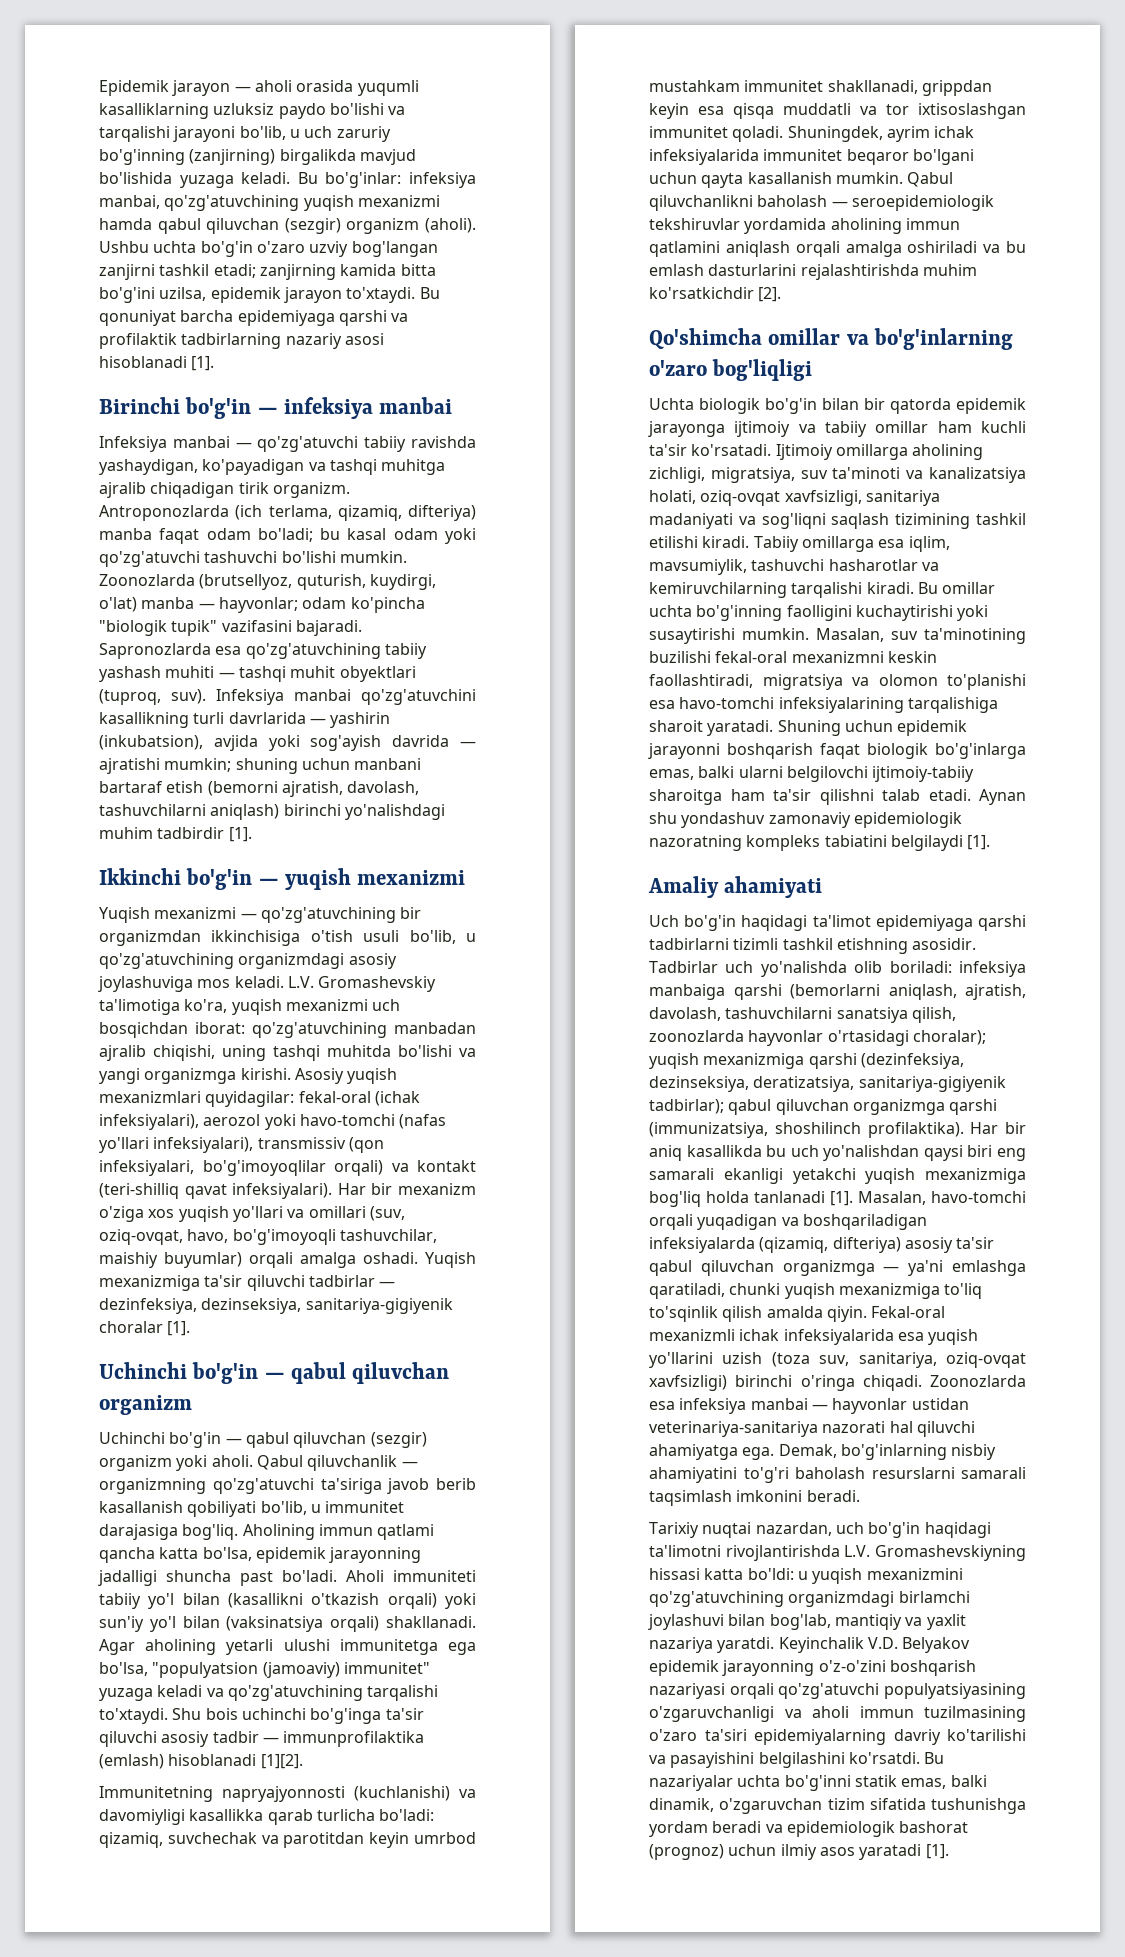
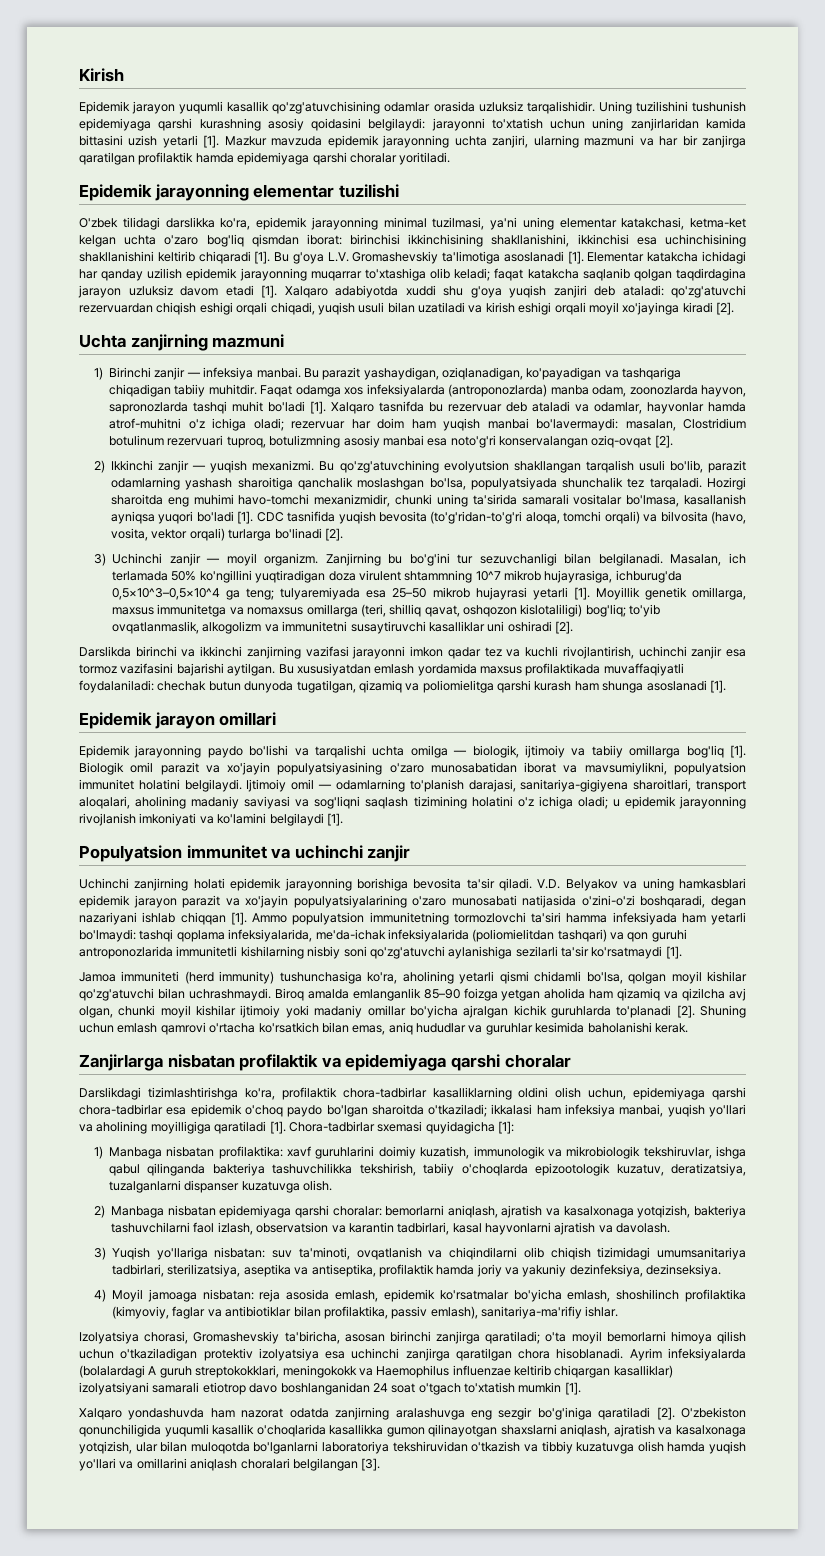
[99,80,419,96] [99,103,406,119] [99,126,391,142] [99,149,416,165] [99,172,476,188] [99,195,440,211] [99,218,476,234] [99,241,438,257] [99,264,436,280] [99,287,440,303] [99,310,409,326] [99,333,384,349] [99,356,215,371] [99,397,453,419] [99,436,477,452] [99,459,446,475] [99,482,350,498] [99,505,476,521] [99,528,476,544] [99,551,407,567] [99,574,436,590] [99,597,425,613] [99,620,362,636] [99,643,427,659] [99,666,416,682] [99,689,476,705] [99,712,391,728] [99,735,476,751] [99,758,422,774] [99,781,420,797] [99,804,445,820] [99,827,252,842] [99,868,466,890] [99,907,422,923] [99,930,476,946] [99,953,397,969] [98,976,437,992] [99,999,401,1015] [99,1022,476,1038] [99,1045,476,1061] [99,1068,398,1084] [99,1091,420,1107] [99,1114,447,1130] [99,1137,384,1153] [99,1160,476,1176] [99,1183,477,1199] [99,1206,405,1222] [99,1229,437,1245] [99,1252,476,1268] [99,1275,396,1291] [99,1298,453,1314] [99,1321,191,1336] [99,1362,450,1384] [99,1395,192,1415] [99,1432,427,1448] [99,1455,418,1471] [99,1478,476,1494] [99,1501,405,1517] [99,1524,435,1540] [99,1547,422,1563] [98,1570,476,1586] [99,1593,476,1609] [99,1616,477,1632] [99,1639,477,1655] [99,1662,430,1678] [99,1685,439,1701] [99,1708,424,1724] [99,1731,425,1747] [99,1754,303,1769] [99,1786,476,1802] [99,1809,435,1825] [99,1832,477,1848] [649,80,992,96] [649,103,1026,119] [649,126,975,142] [649,149,974,165] [649,172,954,188] [649,195,994,211] [649,218,960,234] [649,241,1026,257] [649,264,977,280] [649,287,782,302] [649,328,1014,350] [649,359,813,381] [649,398,1026,414] [648,421,1026,437] [649,444,984,460] [649,467,1026,483] [649,490,940,506] [649,513,1026,529] [649,536,950,552] [649,559,939,575] [649,582,996,598] [649,605,989,621] [649,628,1026,644] [649,651,937,663] [649,674,1026,690] [649,697,998,713] [649,720,968,736] [648,743,1026,759] [649,766,975,782] [649,789,1026,805] [649,812,962,828] [649,835,991,851] [648,876,823,898] [649,915,1026,931] [649,938,977,954] [649,961,1026,977] [649,984,1026,1000] [649,1007,956,1023] [649,1030,986,1046] [649,1053,964,1069] [649,1076,1006,1092] [649,1099,998,1115] [649,1122,1026,1138] [649,1145,1026,1161] [649,1168,1026,1184] [649,1191,1026,1207] [649,1214,927,1230] [649,1237,995,1253] [649,1260,1026,1276] [649,1283,983,1299] [649,1306,946,1322] [649,1329,979,1345] [649,1352,1026,1368] [649,1375,1026,1391] [649,1398,969,1414] [649,1421,975,1437] [649,1444,997,1460] [649,1467,1026,1483] [649,1490,860,1506] [649,1522,991,1538] [649,1545,1026,1561] [649,1568,963,1584] [649,1591,970,1607] [648,1614,966,1630] [649,1637,971,1653] [649,1660,976,1676] [649,1683,1026,1699] [649,1706,1026,1722] [649,1729,1026,1745] [649,1752,945,1768] [649,1775,987,1791] [649,1798,1026,1814] [649,1821,969,1837] [649,1844,949,1860] Epidemik jarayon — aholi orasida yuqumli kasalliklarning uzluksiz paydo bo'lishi va tarqalishi jarayoni bo'lib, u uch zaruriy bo'g'inning (zanjirning) birgalikda mavjud bo'lishida yuzaga keladi. Bu bo'g'inlar: infeksiya manbai, qo'zg'atuvchining yuqish mexanizmi hamda qabul qiluvchan (sezgir) organizm (aholi). Ushbu uchta bo'g'in o'zaro uzviy bog'langan zanjirni tashkil etadi; zanjirning kamida bitta bo'g'ini uzilsa, epidemik jarayon to'xtaydi. Bu qonuniyat barcha epidemiyaga qarshi va profilaktik tadbirlarning nazariy asosi hisoblanadi [1]. // Birinchi bo'g'in — infeksiya manbai // Infeksiya manbai — qo'zg'atuvchi tabiiy ravishda yashaydigan, ko'payadigan va tashqi muhitga ajralib chiqadigan tirik organizm. Antroponozlarda (ich terlama, qizamiq, difteriya) manba faqat odam bo'ladi; bu kasal odam yoki qo'zg'atuvchi tashuvchi bo'lishi mumkin. Zoonozlarda (brutsellyoz, quturish, kuydirgi, o'lat) manba — hayvonlar; odam ko'pincha "biologik tupik" vazifasini bajaradi. Sapronozlarda esa qo'zg'atuvchining tabiiy yashash muhiti — tashqi muhit obyektlari (tuproq, suv). Infeksiya manbai qo'zg'atuvchini kasallikning turli davrlarida — yashirin (inkubatsion), avjida yoki sog'ayish davrida — ajratishi mumkin; shuning uchun manbani bartaraf etish (bemorni ajratish, davolash, tashuvchilarni aniqlash) birinchi yo'nalishdagi muhim tadbirdir [1]. // Ikkinchi bo'g'in — yuqish mexanizmi // Yuqish mexanizmi — qo'zg'atuvchining bir organizmdan ikkinchisiga o'tish usuli bo'lib, u qo'zg'atuvchining organizmdagi asosiy joylashuviga mos keladi. L.V. Gromashevskiy ta'limotiga ko'ra, yuqish mexanizmi uch bosqichdan iborat: qo'zg'atuvchining manbadan ajralib chiqishi, uning tashqi muhitda bo'lishi va yangi organizmga kirishi. Asosiy yuqish mexanizmlari quyidagilar: fekal-oral (ichak infeksiyalari), aerozol yoki havo-tomchi (nafas yo'llari infeksiyalari), transmissiv (qon infeksiyalari, bo'g'imoyoqlilar orqali) va kontakt (teri-shilliq qavat infeksiyalari). Har bir mexanizm o'ziga xos yuqish yo'llari va omillari (suv, oziq-ovqat, havo, bo'g'imoyoqli tashuvchilar, maishiy buyumlar) orqali amalga oshadi. Yuqish mexanizmiga ta'sir qiluvchi tadbirlar — dezinfeksiya, dezinseksiya, sanitariya-gigiyenik choralar [1]. // Uchinchi bo'g'in — qabul qiluvchan organizm // Uchinchi bo'g'in — qabul qiluvchan (sezgir) organizm yoki aholi. Qabul qiluvchanlik — organizmning qo'zg'atuvchi ta'siriga javob berib kasallanish qobiliyati bo'lib, u immunitet darajasiga bog'liq. Aholining immun qatlami qancha katta bo'lsa, epidemik jarayonning jadalligi shuncha past bo'ladi. Aholi immuniteti tabiiy yo'l bilan (kasallikni o'tkazish orqali) yoki sun'iy yo'l bilan (vaksinatsiya orqali) shakllanadi. Agar aholining yetarli ulushi immunitetga ega bo'lsa, "populyatsion (jamoaviy) immunitet" yuzaga keladi va qo'zg'atuvchining tarqalishi to'xtaydi. Shu bois uchinchi bo'g'inga ta'sir qiluvchi asosiy tadbir — immunprofilaktika (emlash) hisoblanadi [1][2]. // Immunitetning napryajyonnosti (kuchlanishi) va davomiyligi kasallikka qarab turlicha bo'ladi: qizamiq, suvchechak va parotitdan keyin umrbod mustahkam immunitet shakllanadi, grippdan keyin esa qisqa muddatli va tor ixtisoslashgan immunitet qoladi. Shuningdek, ayrim ichak infeksiyalarida immunitet beqaror bo'lgani uchun qayta kasallanish mumkin. Qabul qiluvchanlikni baholash — seroepidemiologik tekshiruvlar yordamida aholining immun qatlamini aniqlash orqali amalga oshiriladi va bu emlash dasturlarini rejalashtirishda muhim ko'rsatkichdir [2]. // Qo'shimcha omillar va bo'g'inlarning o'zaro bog'liqligi // Uchta biologik bo'g'in bilan bir qatorda epidemik jarayonga ijtimoiy va tabiiy omillar ham kuchli ta'sir ko'rsatadi. Ijtimoiy omillarga aholining zichligi, migratsiya, suv ta'minoti va kanalizatsiya holati, oziq-ovqat xavfsizligi, sanitariya madaniyati va sog'liqni saqlash tizimining tashkil etilishi kiradi. Tabiiy omillarga esa iqlim, mavsumiylik, tashuvchi hasharotlar va kemiruvchilarning tarqalishi kiradi. Bu omillar uchta bo'g'inning faolligini kuchaytirishi yoki susaytirishi mumkin. Masalan, suv ta'minotining buzilishi fekal-oral mexanizmni keskin faollashtiradi, migratsiya va olomon to'planishi esa havo-tomchi infeksiyalarining tarqalishiga sharoit yaratadi. Shuning uchun epidemik jarayonni boshqarish faqat biologik bo'g'inlarga emas, balki ularni belgilovchi ijtimoiy-tabiiy sharoitga ham ta'sir qilishni talab etadi. Aynan shu yondashuv zamonaviy epidemiologik nazoratning kompleks tabiatini belgilaydi [1]. // Amaliy ahamiyati // Uch bo'g'in haqidagi ta'limot epidemiyaga qarshi tadbirlarni tizimli tashkil etishning asosidir. Tadbirlar uch yo'nalishda olib boriladi: infeksiya manbaiga qarshi (bemorlarni aniqlash, ajratish, davolash, tashuvchilarni sanatsiya qilish, zoonozlarda hayvonlar o'rtasidagi choralar); yuqish mexanizmiga qarshi (dezinfeksiya, dezinseksiya, deratizatsiya, sanitariya-gigiyenik tadbirlar); qabul qiluvchan organizmga qarshi (immunizatsiya, shoshilinch profilaktika). Har bir aniq kasallikda bu uch yo'nalishdan qaysi biri eng samarali ekanligi yetakchi yuqish mexanizmiga bog'liq holda tanlanadi [1]. Masalan, havo-tomchi orqali yuqadigan va boshqariladigan infeksiyalarda (qizamiq, difteriya) asosiy ta'sir qabul qiluvchan organizmga — ya'ni emlashga qaratiladi, chunki yuqish mexanizmiga to'liq to'sqinlik qilish amalda qiyin. Fekal-oral mexanizmli ichak infeksiyalarida esa yuqish yo'llarini uzish (toza suv, sanitariya, oziq-ovqat xavfsizligi) birinchi o'ringa chiqadi. Zoonozlarda esa infeksiya manbai — hayvonlar ustidan veterinariya-sanitariya nazorati hal qiluvchi ahamiyatga ega. Demak, bo'g'inlarning nisbiy ahamiyatini to'g'ri baholash resurslarni samarali taqsimlash imkonini beradi. // Tarixiy nuqtai nazardan, uch bo'g'in haqidagi ta'limotni rivojlantirishda L.V. Gromashevskiyning hissasi katta bo'ldi: u yuqish mexanizmini qo'zg'atuvchining organizmdagi birlamchi joylashuvi bilan bog'lab, mantiqiy va yaxlit nazariya yaratdi. Keyinchalik V.D. Belyakov epidemik jarayonning o'z-o'zini boshqarish nazariyasi orqali qo'zg'atuvchi populyatsiyasining o'zgaruvchanligi va aholi immun tuzilmasining o'zaro ta'siri epidemiyalarning davriy ko'tarilishi va pasayishini belgilashini ko'rsatdi. Bu nazariyalar uchta bo'g'inni statik emas, balki dinamik, o'zgaruvchan tizim sifatida tushunishga yordam beradi va epidemiologik bashorat (prognoz) uchun ilmiy asos yaratadi [1]. -> [79,68,124,82] [79,101,746,114] [79,118,746,131] [79,135,746,148] [79,152,451,165] [79,184,399,201] [79,217,746,230] [79,234,746,247] [79,251,746,264] [79,268,746,281] [78,285,746,298] [79,302,734,315] [79,334,285,351] [93,367,682,380] [109,384,746,397] [109,401,746,414] [109,418,747,431] [109,435,673,448] [93,460,746,473] [111,477,746,490] [111,494,746,507] [111,511,747,524] [111,528,343,541] [93,553,746,566] [112,570,682,583] [112,587,746,600] [112,604,661,617] [112,621,574,634] [79,646,747,659] [79,663,684,676] [79,680,726,693] [79,712,277,729] [79,745,746,758] [79,762,746,775] [79,779,746,792] [79,796,746,809] [79,813,343,826] [79,845,411,862] [79,878,746,891] [79,895,746,908] [79,912,746,925] [79,929,687,942] [79,946,682,959] [79,971,747,984] [79,988,747,1001] [79,1005,746,1018] [79,1022,688,1035] [79,1054,571,1071] [79,1087,746,1100] [79,1104,746,1117] [79,1121,514,1134] [93,1146,746,1159] [109,1163,747,1176] [109,1180,333,1193] [93,1205,747,1218] [111,1222,671,1235] [93,1247,746,1260] [112,1264,722,1277] [93,1289,746,1302] [112,1306,619,1319] [79,1331,746,1344] [79,1348,746,1361] [79,1365,673,1378] [79,1382,581,1395] [79,1407,746,1420] [79,1424,746,1437] [79,1441,747,1454] [79,1458,381,1471] Kirish // Epidemik jarayon yuqumli kasallik qo'zg'atuvchisining odamlar orasida uzluksiz tarqalishidir. Uning tuzilishini tushunish epidemiyaga qarshi kurashning asosiy qoidasini belgilaydi: jarayonni to'xtatish uchun uning zanjirlaridan kamida bittasini uzish yetarli [1]. Mazkur mavzuda epidemik jarayonning uchta zanjiri, ularning mazmuni va har bir zanjirga qaratilgan profilaktik hamda epidemiyaga qarshi choralar yoritiladi. // Epidemik jarayonning elementar tuzilishi // O'zbek tilidagi darslikka ko'ra, epidemik jarayonning minimal tuzilmasi, ya'ni uning elementar katakchasi, ketma-ket kelgan uchta o'zaro bog'liq qismdan iborat: birinchisi ikkinchisining shakllanishini, ikkinchisi esa uchinchisining shakllanishini keltirib chiqaradi [1]. Bu g'oya L.V. Gromashevskiy ta'limotiga asoslanadi [1]. Elementar katakcha ichidagi har qanday uzilish epidemik jarayonning muqarrar to'xtashiga olib keladi; faqat katakcha saqlanib qolgan taqdirdagina jarayon uzluksiz davom etadi [1]. Xalqaro adabiyotda xuddi shu g'oya yuqish zanjiri deb ataladi: qo'zg'atuvchi rezervuardan chiqish eshigi orqali chiqadi, yuqish usuli bilan uzatiladi va kirish eshigi orqali moyil xo'jayinga kiradi [2]. // Uchta zanjirning mazmuni // 1) Birinchi zanjir — infeksiya manbai. Bu parazit yashaydigan, oziqlanadigan, ko'payadigan va tashqariga chiqadigan tabiiy muhitdir. Faqat odamga xos infeksiyalarda (antroponozlarda) manba odam, zoonozlarda hayvon, sapronozlarda tashqi muhit bo'ladi [1]. Xalqaro tasnifda bu rezervuar deb ataladi va odamlar, hayvonlar hamda atrof-muhitni o'z ichiga oladi; rezervuar har doim ham yuqish manbai bo'lavermaydi: masalan, Clostridium botulinum rezervuari tuproq, botulizmning asosiy manbai esa noto'g'ri konservalangan oziq-ovqat [2]. // 2) Ikkinchi zanjir — yuqish mexanizmi. Bu qo'zg'atuvchining evolyutsion shakllangan tarqalish usuli bo'lib, parazit odamlarning yashash sharoitiga qanchalik moslashgan bo'lsa, populyatsiyada shunchalik tez tarqaladi. Hozirgi sharoitda eng muhimi havo-tomchi mexanizmidir, chunki uning ta'sirida samarali vositalar bo'lmasa, kasallanish ayniqsa yuqori bo'ladi [1]. CDC tasnifida yuqish bevosita (to'g'ridan-to'g'ri aloqa, tomchi orqali) va bilvosita (havo, vosita, vektor orqali) turlarga bo'linadi [2]. // 3) Uchinchi zanjir — moyil organizm. Zanjirning bu bo'g'ini tur sezuvchanligi bilan belgilanadi. Masalan, ich terlamada 50% ko'ngillini yuqtiradigan doza virulent shtammning 10^7 mikrob hujayrasiga, ichburug'da 0,5×10^3–0,5×10^4 ga teng; tulyaremiyada esa 25–50 mikrob hujayrasi yetarli [1]. Moyillik genetik omillarga, maxsus immunitetga va nomaxsus omillarga (teri, shilliq qavat, oshqozon kislotaliligi) bog'liq; to'yib ovqatlanmaslik, alkogolizm va immunitetni susaytiruvchi kasalliklar uni oshiradi [2]. // Darslikda birinchi va ikkinchi zanjirning vazifasi jarayonni imkon qadar tez va kuchli rivojlantirish, uchinchi zanjir esa tormoz vazifasini bajarishi aytilgan. Bu xususiyatdan emlash yordamida maxsus profilaktikada muvaffaqiyatli foydalaniladi: chechak butun dunyoda tugatilgan, qizamiq va poliomielitga qarshi kurash ham shunga asoslanadi [1]. // Epidemik jarayon omillari // Epidemik jarayonning paydo bo'lishi va tarqalishi uchta omilga — biologik, ijtimoiy va tabiiy omillarga bog'liq [1]. Biologik omil parazit va xo'jayin populyatsiyasining o'zaro munosabatidan iborat va mavsumiylikni, populyatsion immunitet holatini belgilaydi. Ijtimoiy omil — odamlarning to'planish darajasi, sanitariya-gigiyena sharoitlari, transport aloqalari, aholining madaniy saviyasi va sog'liqni saqlash tizimining holatini o'z ichiga oladi; u epidemik jarayonning rivojlanish imkoniyati va ko'lamini belgilaydi [1]. // Populyatsion immunitet va uchinchi zanjir // Uchinchi zanjirning holati epidemik jarayonning borishiga bevosita ta'sir qiladi. V.D. Belyakov va uning hamkasblari epidemik jarayon parazit va xo'jayin populyatsiyalarining o'zaro munosabati natijasida o'zini-o'zi boshqaradi, degan nazariyani ishlab chiqqan [1]. Ammo populyatsion immunitetning tormozlovchi ta'siri hamma infeksiyada ham yetarli bo'lmaydi: tashqi qoplama infeksiyalarida, me'da-ichak infeksiyalarida (poliomielitdan tashqari) va qon guruhi antroponozlarida immunitetli kishilarning nisbiy soni qo'zg'atuvchi aylanishiga sezilarli ta'sir ko'rsatmaydi [1]. // Jamoa immuniteti (herd immunity) tushunchasiga ko'ra, aholining yetarli qismi chidamli bo'lsa, qolgan moyil kishilar qo'zg'atuvchi bilan uchrashmaydi. Biroq amalda emlanganlik 85–90 foizga yetgan aholida ham qizamiq va qizilcha avj olgan, chunki moyil kishilar ijtimoiy yoki madaniy omillar bo'yicha ajralgan kichik guruhlarda to'planadi [2]. Shuning uchun emlash qamrovi o'rtacha ko'rsatkich bilan emas, aniq hududlar va guruhlar kesimida baholanishi kerak. // Zanjirlarga nisbatan profilaktik va epidemiyaga qarshi choralar // Darslikdagi tizimlashtirishga ko'ra, profilaktik chora-tadbirlar kasalliklarning oldini olish uchun, epidemiyaga qarshi chora-tadbirlar esa epidemik o'choq paydo bo'lgan sharoitda o'tkaziladi; ikkalasi ham infeksiya manbai, yuqish yo'llari va aholining moyilligiga qaratiladi [1]. Chora-tadbirlar sxemasi quyidagicha [1]: // 1) Manbaga nisbatan profilaktika: xavf guruhlarini doimiy kuzatish, immunologik va mikrobiologik tekshiruvlar, ishga qabul qilinganda bakteriya tashuvchilikka tekshirish, tabiiy o'choqlarda epizootologik kuzatuv, deratizatsiya, tuzalganlarni dispanser kuzatuvga olish. // 2) Manbaga nisbatan epidemiyaga qarshi choralar: bemorlarni aniqlash, ajratish va kasalxonaga yotqizish, bakteriya tashuvchilarni faol izlash, observatsion va karantin tadbirlari, kasal hayvonlarni ajratish va davolash. // 3) Yuqish yo'llariga nisbatan: suv ta'minoti, ovqatlanish va chiqindilarni olib chiqish tizimidagi umumsanitariya tadbirlari, sterilizatsiya, aseptika va antiseptika, profilaktik hamda joriy va yakuniy dezinfeksiya, dezinseksiya. // 4) Moyil jamoaga nisbatan: reja asosida emlash, epidemik ko'rsatmalar bo'yicha emlash, shoshilinch profilaktika (kimyoviy, faglar va antibiotiklar bilan profilaktika, passiv emlash), sanitariya-ma'rifiy ishlar. // Izolyatsiya chorasi, Gromashevskiy ta'biricha, asosan birinchi zanjirga qaratiladi; o'ta moyil bemorlarni himoya qilish uchun o'tkaziladigan protektiv izolyatsiya esa uchinchi zanjirga qaratilgan chora hisoblanadi. Ayrim infeksiyalarda (bolalardagi A guruh streptokokklari, meningokokk va Haemophilus influenzae keltirib chiqargan kasalliklar) izolyatsiyani samarali etiotrop davo boshlanganidan 24 soat o'tgach to'xtatish mumkin [1]. // Xalqaro yondashuvda ham nazorat odatda zanjirning aralashuvga eng sezgir bo'g'iniga qaratiladi [2]. O'zbekiston qonunchiligida yuqumli kasallik o'choqlarida kasallikka gumon qilinayotgan shaxslarni aniqlash, ajratish va kasalxonaga yotqizish, ular bilan muloqotda bo'lganlarni laboratoriya tekshiruvidan o'tkazish va tibbiy kuzatuvga olish hamda yuqish yo'llari va omillarini aniqlash choralari belgilangan [3].

